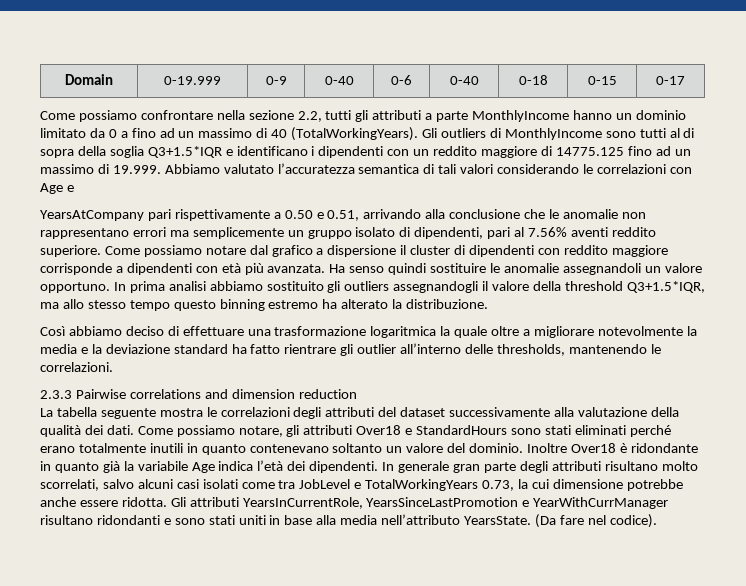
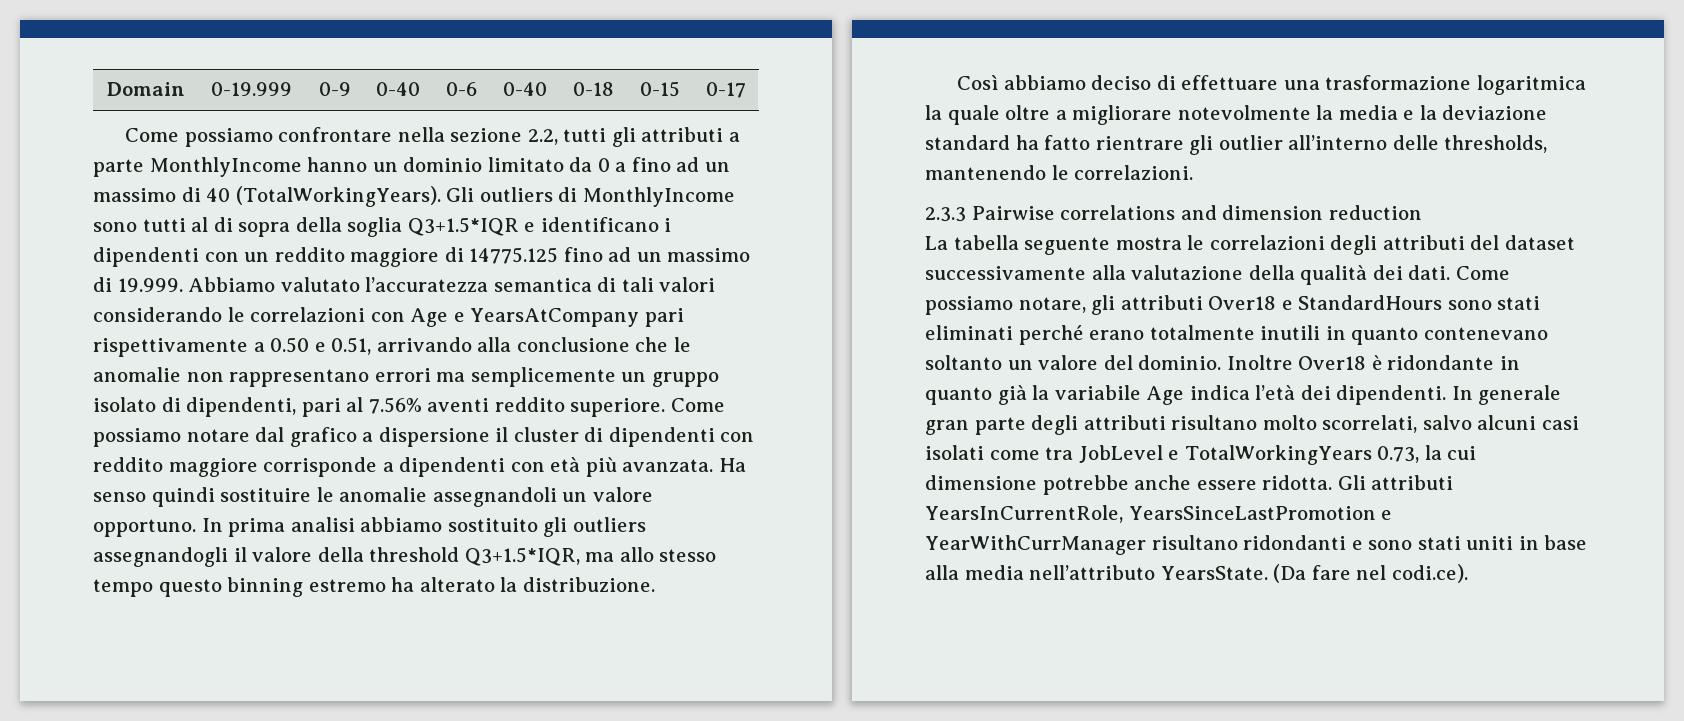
(74, 188) // -> (465, 317) none
[609,514,657,528] codice). -> [1391,564,1468,583] codi.ce).

